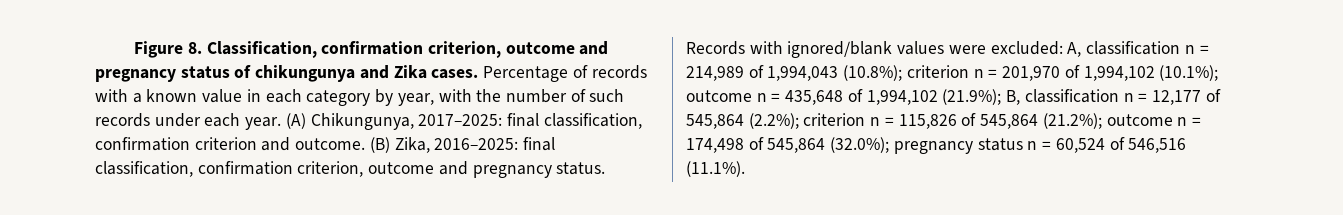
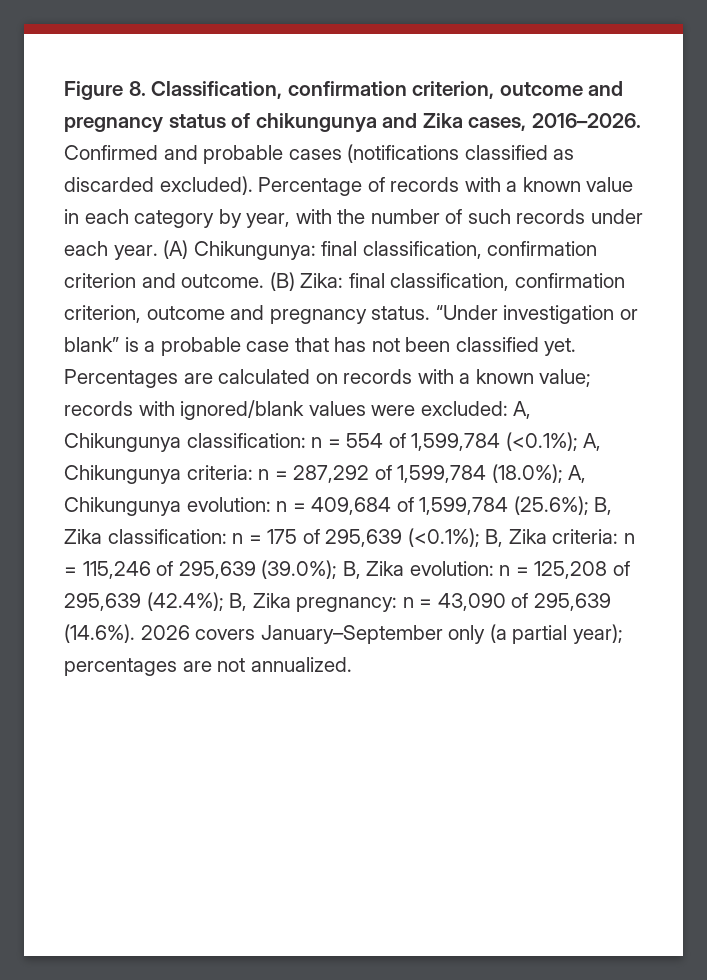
[431,69,479,79] cases. -> [468,113,641,131] [64,144,575,164] [64,176,253,195] cases, 2016–2026. Confirmed and probable cases (notifications classified as discarded excluded).
[310,113,503,130] Chikungunya, 2017–2025: -> [193,241,316,260] Chikungunya:
[394,137,519,153] Zika, 2016–2025: -> [300,273,344,288] Zika:
[686,41,745,55] Records -> [435,305,638,324] [64,337,577,356] [64,369,592,388] [64,401,133,416] “Under investigation or blank” is a probable case that has not been classified yet. Percentages are calculated on records with a known value; records
[1086,41,1209,55] [686,65,1219,81] [686,89,1221,105] [686,113,1201,129] [686,137,1187,154] [686,161,745,177] classification n = 214,989 of 1,994,043 (10.8%); criterion n = 201,970 of 1,994,102 (10.1%); outcome n = 435,648 of 1,994,102 (21.9%); B, classification n = 12,177 of 545,864 (2.2%); criterion n = 115,826 of 545,864 (21.2%); outcome n = 174,498 of 545,864 (32.0%); pregnancy status n = 60,524 of 546,516 (11.1%). -> [64,432,602,452] [64,464,587,484] [64,496,613,516] [64,528,635,547] [64,560,630,579] [64,592,611,612] [64,624,623,644] [64,657,352,676] Chikungunya classification: n = 554 of 1,599,784 (<0.1%); A, Chikungunya criteria: n = 287,292 of 1,599,784 (18.0%); A, Chikungunya evolution: n = 409,684 of 1,599,784 (25.6%); B, Zika classification: n = 175 of 295,639 (<0.1%); B, Zika criteria: n = 115,246 of 295,639 (39.0%); B, Zika evolution: n = 125,208 of 295,639 (42.4%); B, Zika pregnancy: n = 43,090 of 295,639 (14.6%). 2026 covers January–September only (a partial year); percentages are not annualized.

